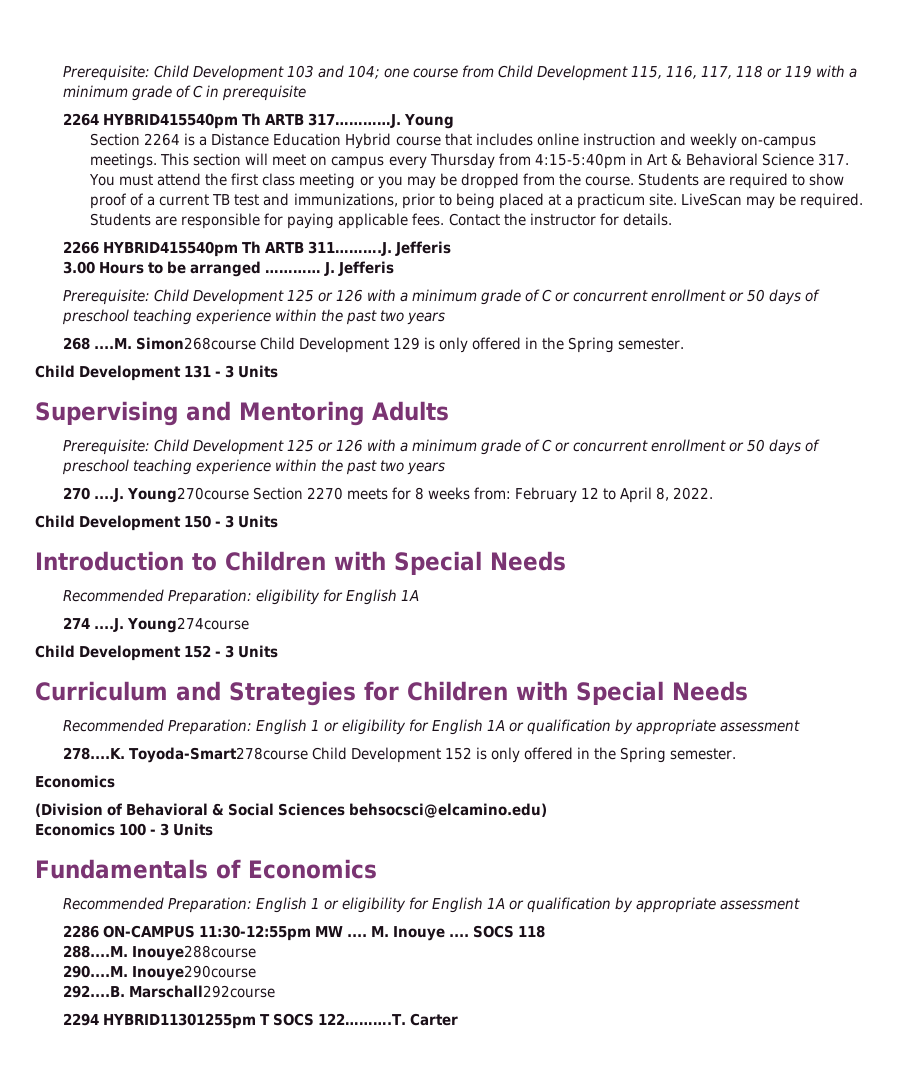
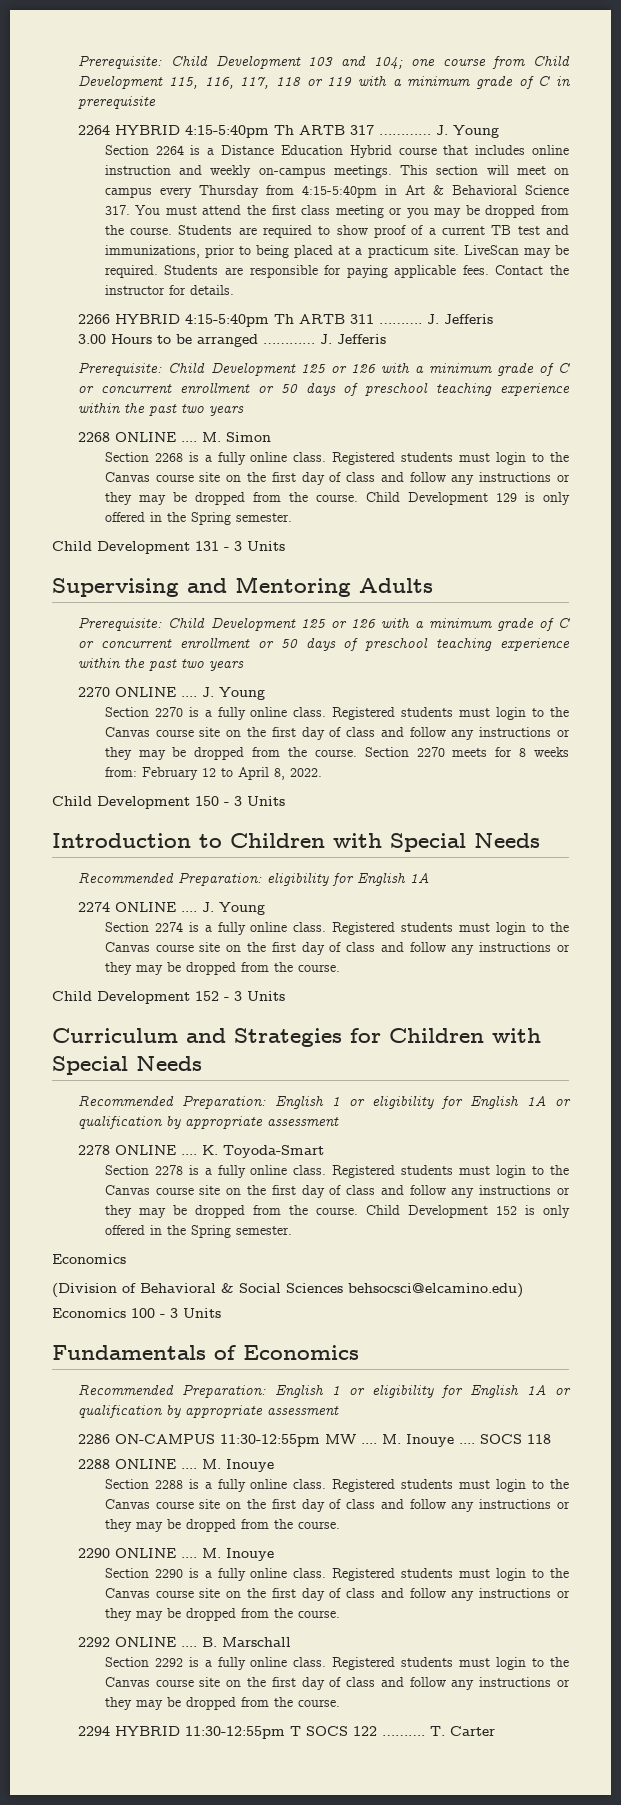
[102,113,401,129] HYBRID415540pm Th ARTB 317…………J. -> [115,125,449,138] HYBRID 4:15-5:40pm Th ARTB 317 ………… J.
[102,241,392,257] HYBRID415540pm Th ARTB 311……….J. -> [115,314,440,327] HYBRID 4:15-5:40pm Th ARTB 311 ………. J.
[62,337,256,350] 268 ....M. Simon268course -> [78,432,272,442] [104,452,570,465] [104,472,571,485] [104,492,358,505] 2268 ONLINE .... M. Simon // Section 2268 is a fully online class. Registered students must login to the Canvas course site on the first day of class and follow any instructions or they may be dropped from the course.
[62,487,249,503] 270 ....J. Young270course -> [78,687,266,700] [104,707,570,720] [104,727,571,740] [104,747,357,760] 2270 ONLINE .... J. Young // Section 2270 is a fully online class. Registered students must login to the Canvas course site on the first day of class and follow any instructions or they may be dropped from the course.
[62,617,249,633] 274 ....J. Young274course -> [78,902,266,915] [104,922,570,935] [104,942,571,955] [104,962,340,975] 2274 ONLINE .... J. Young // Section 2274 is a fully online class. Registered students must login to the Canvas course site on the first day of class and follow any instructions or they may be dropped from the course.
[62,747,308,763] 278....K. Toyoda-Smart278course -> [78,1145,325,1158] [104,1165,570,1178] [104,1185,571,1198] [104,1205,358,1218] 2278 ONLINE .... K. Toyoda-Smart // Section 2278 is a fully online class. Registered students must login to the Canvas course site on the first day of class and follow any instructions or they may be dropped from the course.
[62,945,256,961] [62,965,256,981] [62,985,275,998] [62,1013,406,1029] 288....M. Inouye288course // 290....M. Inouye290course // 292....B. Marschall292course // 2294 HYBRID11301255pm T SOCS 122……….T. -> [78,1459,275,1472] [104,1479,570,1492] [104,1499,571,1512] [104,1519,340,1532] [78,1548,275,1561] [104,1568,570,1581] [104,1588,571,1601] [104,1608,340,1621] [78,1637,292,1647] [104,1657,570,1670] [104,1677,571,1690] [104,1697,340,1710] [78,1726,446,1739] 2288 ONLINE .... M. Inouye // Section 2288 is a fully online class. Registered students must login to the Canvas course site on the first day of class and follow any instructions or they may be dropped from the course. // 2290 ONLINE .... M. Inouye // Section 2290 is a fully online class. Registered students must login to the Canvas course site on the first day of class and follow any instructions or they may be dropped from the course. // 2292 ONLINE .... B. Marschall // Section 2292 is a fully online class. Registered students must login to the Canvas course site on the first day of class and follow any instructions or they may be dropped from the course. // 2294 HYBRID 11:30-12:55pm T SOCS 122 ………. T.

